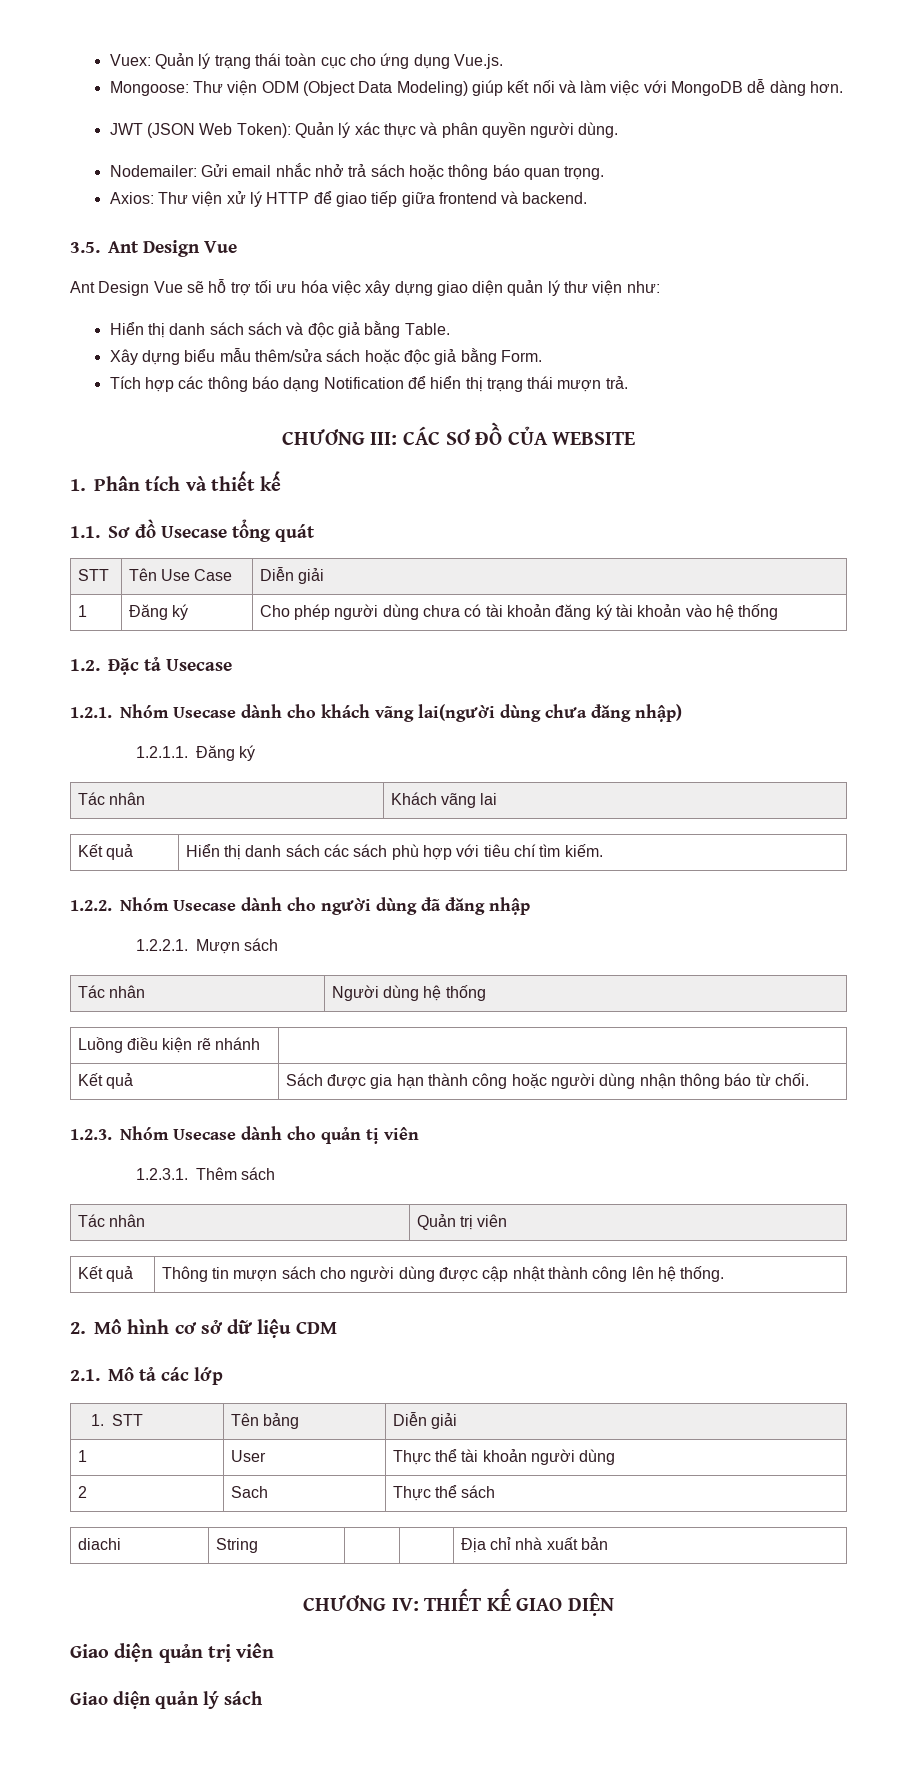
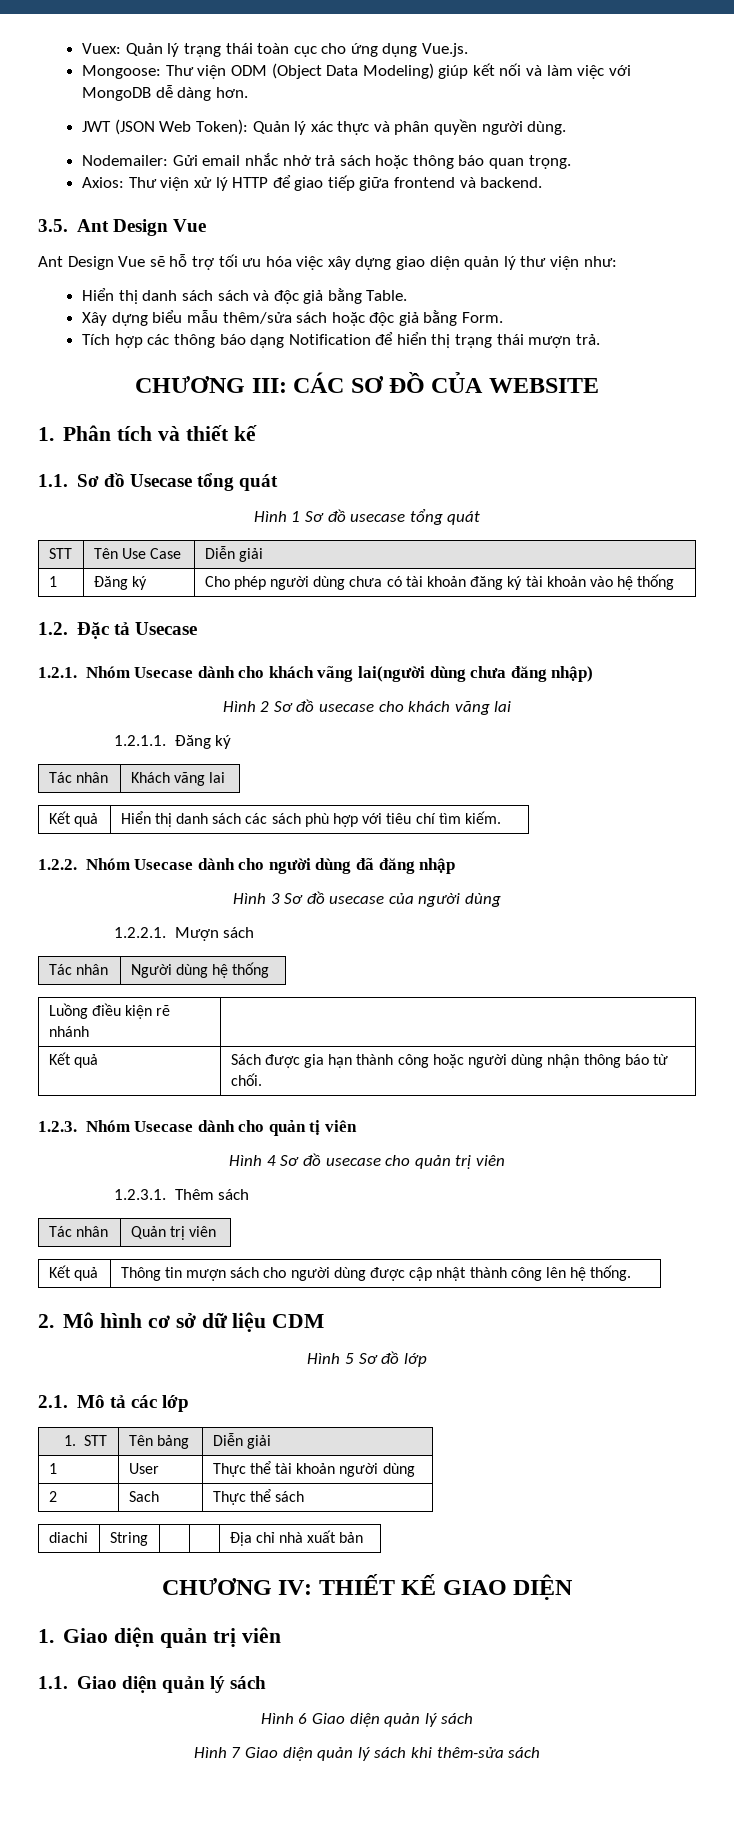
(315, 533) none -> [253,509,481,525] // Hình 1 Sơ đồ usecase tổng quát
(682, 713) none -> [222,699,512,715] // Hình 2 Sơ đồ usecase cho khách vãng lai
(530, 906) none -> [232,891,502,907] // Hình 3 Sơ đồ usecase của người dùng
(419, 1133) none -> [229,1153,505,1169] // Hình 4 Sơ đồ usecase cho quản trị viên
(337, 1327) none -> [307,1351,427,1367] // Hình 5 Sơ đồ lớp
(614, 1604) none -> [38,1629,54,1643] 1.
[70,1691,263,1709] Giao diện quản lý sách -> [38,1676,267,1693] [260,1713,474,1727] [193,1747,541,1761] 1.1. Giao diện quản lý sách // Hình 6 Giao diện quản lý sách // Hình 7 Giao diện quản lý sách khi thêm-sửa sách

